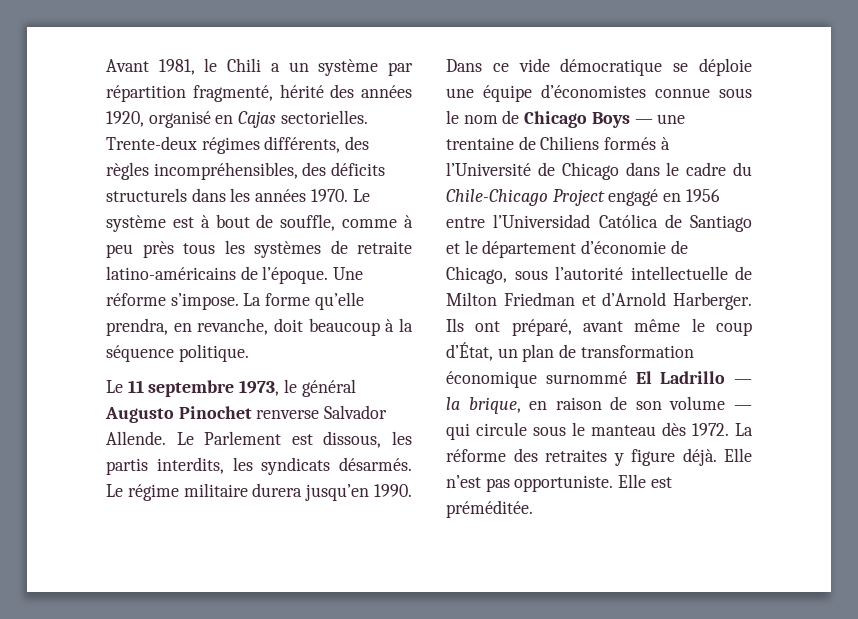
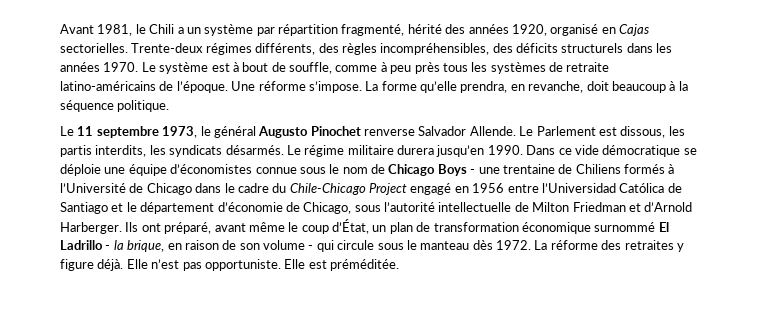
[634,119,653,124] — -> [470,169,476,174] -
[734,379,752,384] — -> [105,245,111,250] -
[734,405,752,410] — -> [308,245,314,250] -

